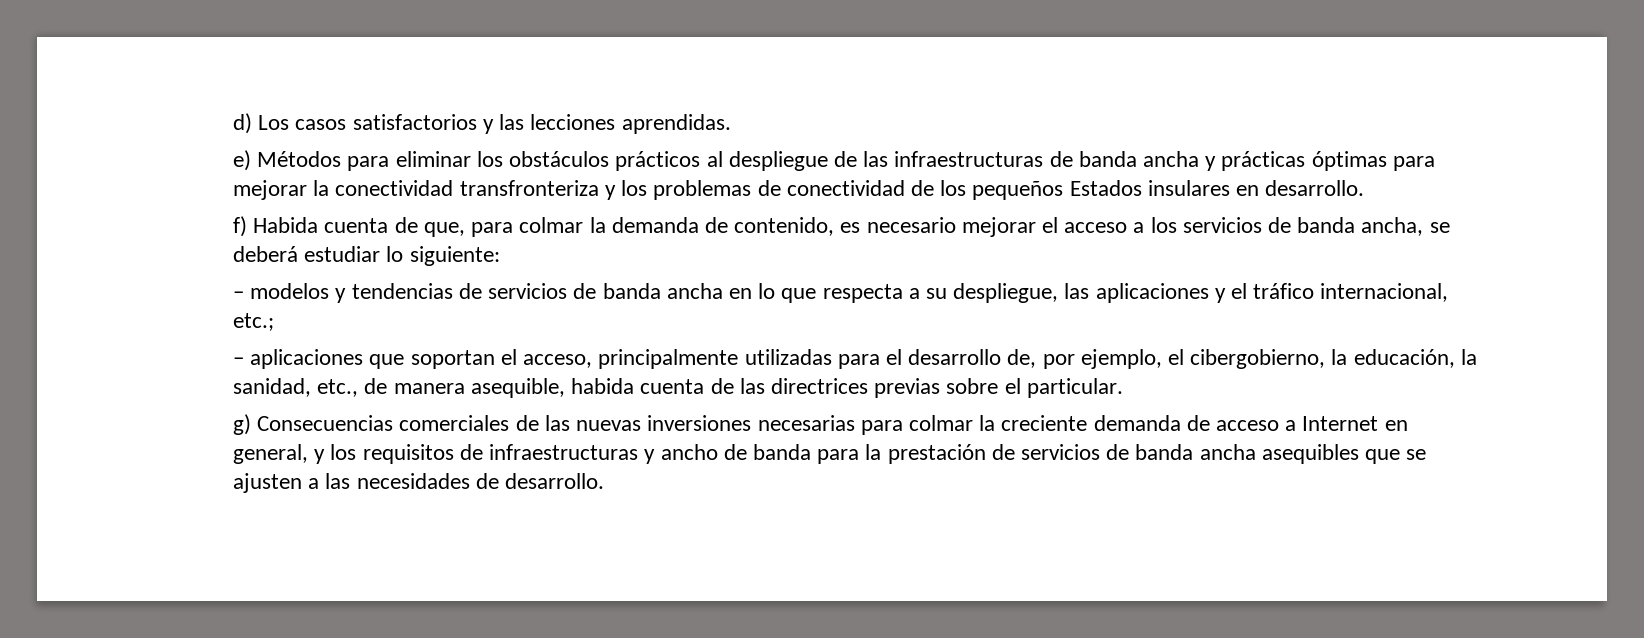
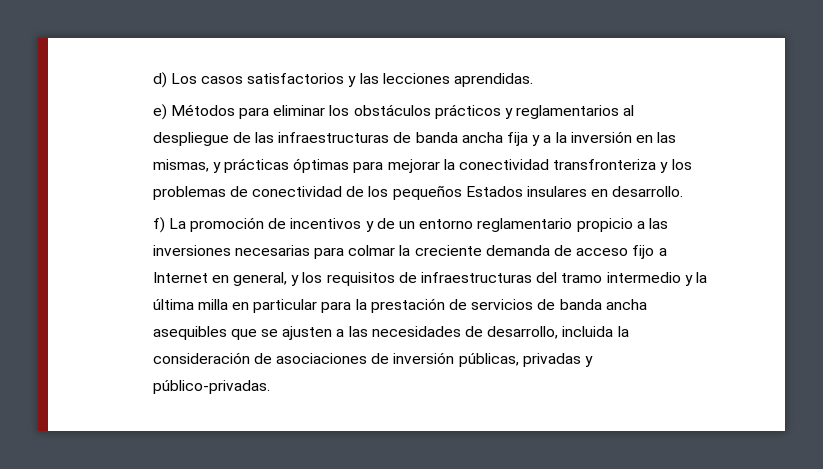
(701, 161) none -> [504,105,620,119] y reglamentarios
(1199, 159) none -> [506,131,677,146] [152,159,209,172] fija y a la inversión en las mismas,
[253,217,1450,237] [233,246,500,266] [233,283,1449,303] [233,313,275,331] [233,349,1477,369] [233,378,1123,398] [233,414,642,435] Habida cuenta de que, para colmar la demanda de contenido, es necesario mejorar el acceso a los servicios de banda ancha, se deberá estudiar lo siguiente: // – modelos y tendencias de servicios de banda ancha en lo que respecta a su despliegue, las aplicaciones y el tráfico internacional, etc.; // – aplicaciones que soportan el acceso, principalmente utilizadas para el desarrollo de, por ejemplo, el cibergobierno, la educación, la sanidad, etc., de manera asequible, habida cuenta de las directrices previas sobre el particular. // g) Consecuencias comerciales de las nuevas -> [168,217,668,232] La promoción de incentivos y de un entorno reglamentario propicio a las
(1279, 425) none -> [632,245,655,259] fijo
[644,444,811,464] y ancho de banda -> [536,272,707,286] [152,299,318,313] del tramo intermedio y la última milla en particular
[505,473,605,489] desarrollo. -> [487,326,629,339] [152,352,593,367] [152,380,270,394] desarrollo, incluida la consideración de asociaciones de inversión públicas, privadas y público-privadas.

